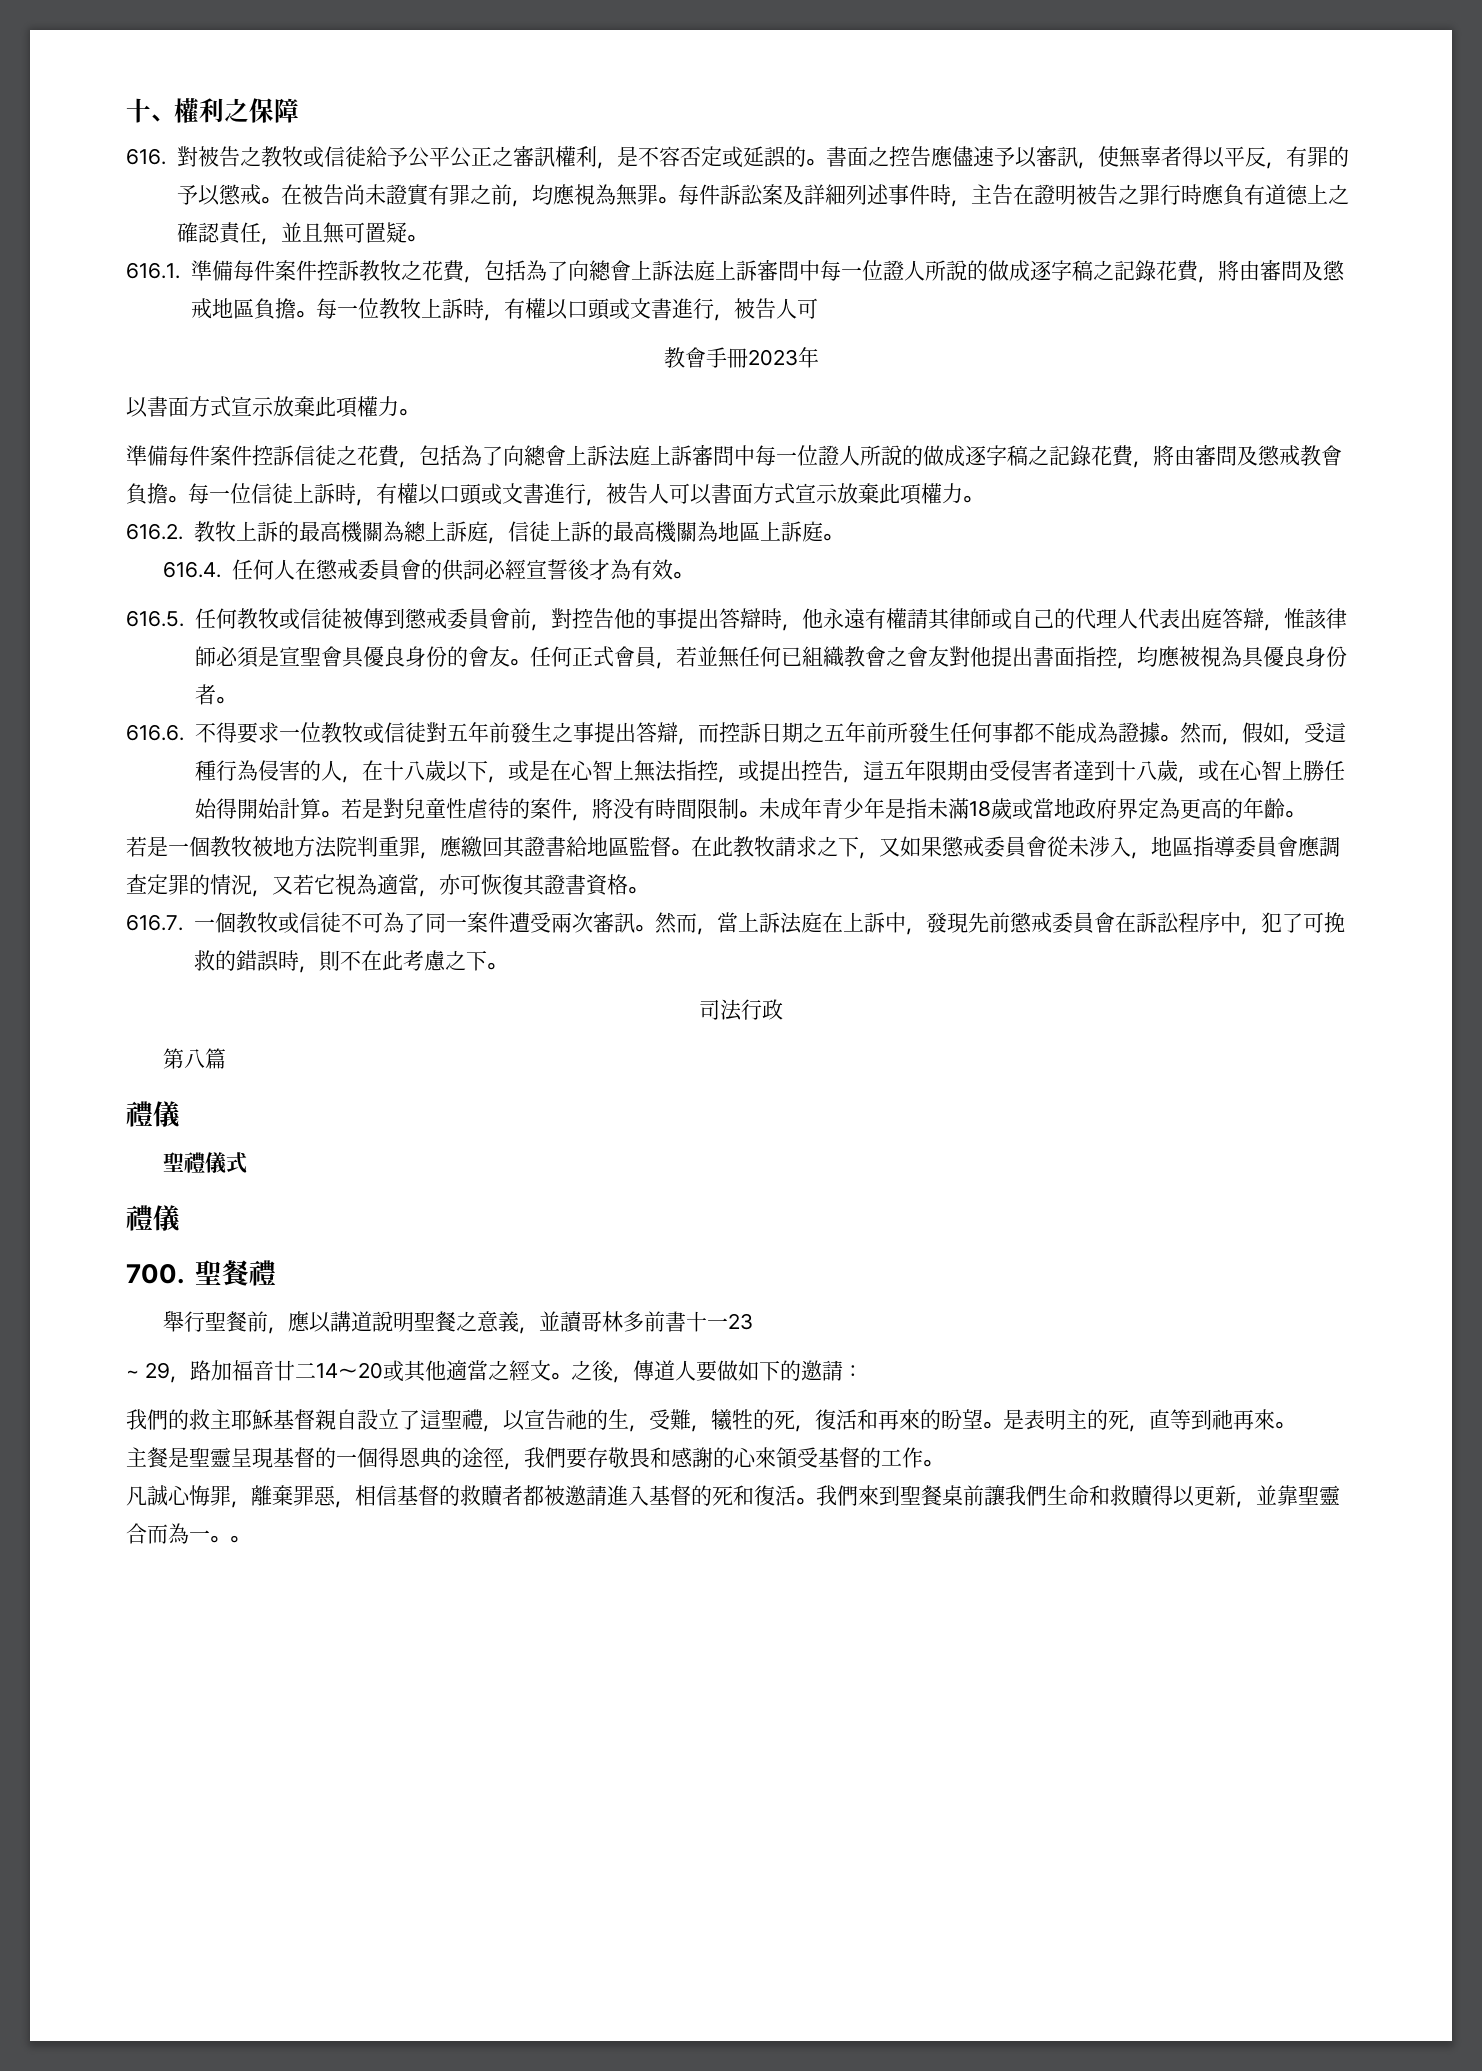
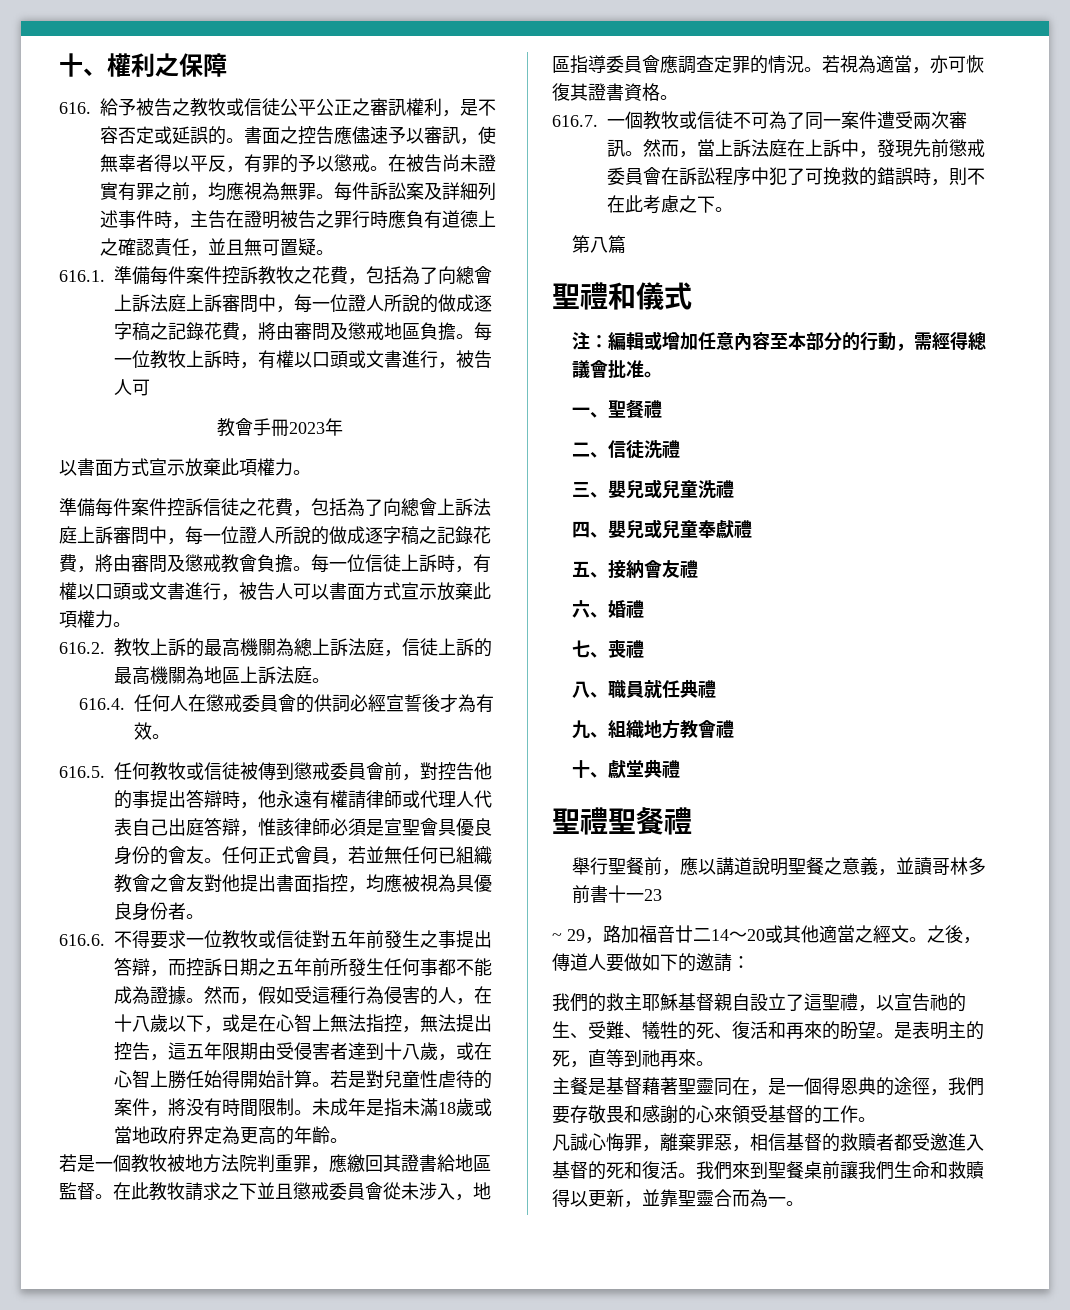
[176,146,198,167] 對 -> [100,98,136,116] 給予
[365,146,408,167] 給予 -> (280, 107) none
(820, 270) none -> [276,306,294,313] ，
(755, 455) none -> [167,538,185,545] ，
(467, 531) none -> [348,638,366,656] 法
(802, 531) none -> [276,666,294,684] 法
[927,608,1075,630] 其律師或自己的 -> [366,790,420,808] 律師或
(1180, 618) none -> [132,818,168,836] 自己
[1283,738,1304,745] ， -> (294, 995) none
[737,760,759,782] 或 -> [420,1014,456,1032] 無法
[821,798,885,819] 青少年 -> (366, 1107) none
[859,836,942,859] ，又如果 -> [257,1182,293,1199] 並且
[252,874,335,897] ，又若它 -> [804,55,840,73] 。若
[1240,928,1261,935] ， -> (769, 176) none
[699,999,783,1021] // 司法行政 -> (733, 209) none
[126,1101,180,1127] [163,1152,248,1174] [126,1205,180,1231] [126,1264,184,1284] 禮儀 // 聖禮儀式 // 禮儀 // 700. -> [552,282,692,310] [572,331,987,351] [572,360,663,378] [572,400,663,418] [572,440,681,459] [572,479,735,499] [572,519,753,539] [572,560,699,579] [572,600,645,618] [572,640,645,658] [572,679,717,698] [572,719,735,739] [572,759,681,779] [552,807,608,835] 聖禮和儀式 // 注：編輯或增加任意內容至本部分的行動，需經得總議會批准。 // 一、聖餐禮 // 二、信徒洗禮 // 三、嬰兒或兒童洗禮 // 四、嬰兒或兒童奉獻禮 // 五、接納會友禮 // 六、婚禮 // 七、喪禮 // 八、職員就任典禮 // 九、組織地方教會禮 // 十、獻堂典禮 // 聖禮
[629,1409,711,1432] ，受難， -> [570,1021,642,1039] 、受難、
[795,1425,815,1432] ， -> [714,1033,732,1039] 、
[189,1447,336,1468] 聖靈呈現基督的 -> [606,1077,786,1096] 基督藉著聖靈同在，是
[544,1485,607,1506] 被邀請 -> [912,1133,948,1151] 受邀
[230,1535,250,1543] 。 -> (804, 1203) none

